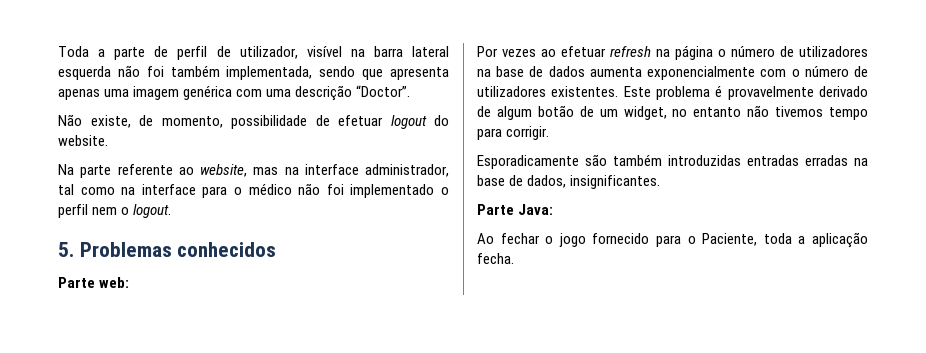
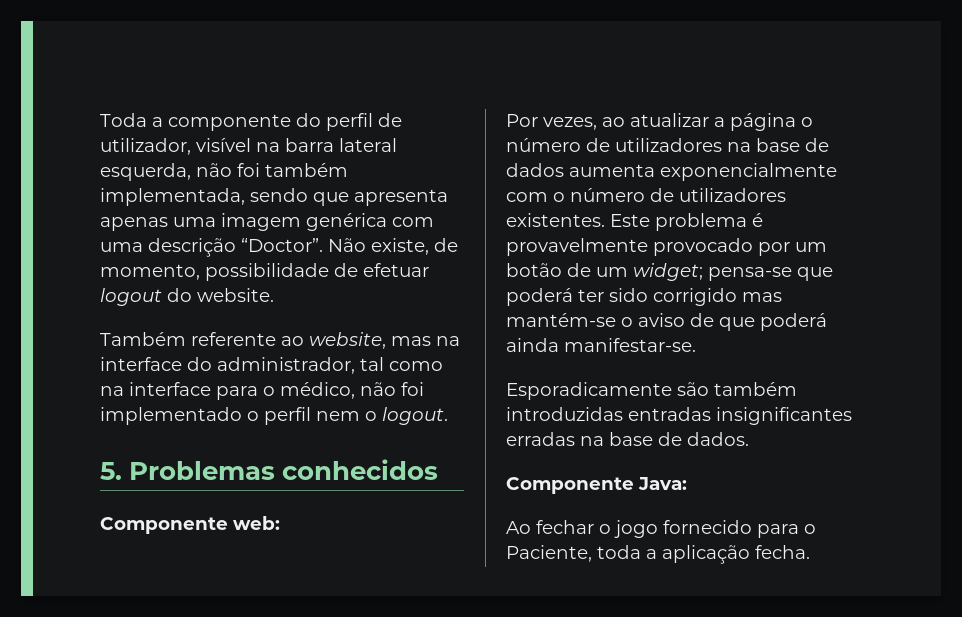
[114,46,169,60] parte de -> [168,113,321,131] componente do
[58,66,111,80] esquerda -> [100,163,191,181] esquerda,
(411, 91) // -> (323, 245) none
[58,164,112,178] Na parte -> [100,332,186,346] Também
(359, 169) none -> [187,357,212,371] do
[248,183,292,195] médico -> [280,382,355,399] médico,
[58,277,95,288] Parte -> [100,517,228,534] Componente
[502,46,670,57] vezes ao efetuar refresh na -> [543,113,725,130] vezes, ao atualizar a
[819,86,868,97] [477,105,868,120] [477,126,550,140] derivado de algum botão de um widget, no entanto não tivemos tempo para corrigir. -> [653,238,827,256] [506,263,833,281] [506,288,782,306] [506,313,827,331] [506,338,696,352] provocado por um botão de um widget; pensa-se que poderá ter sido corrigido mas mantém-se o aviso de que poderá ainda manifestar-se.
(799, 160) none -> [716,407,852,425] insignificantes
[527,175,661,189] [477,204,514,215] dados, insignificantes. // Parte -> [687,432,749,446] [506,477,634,494] dados. // Componente

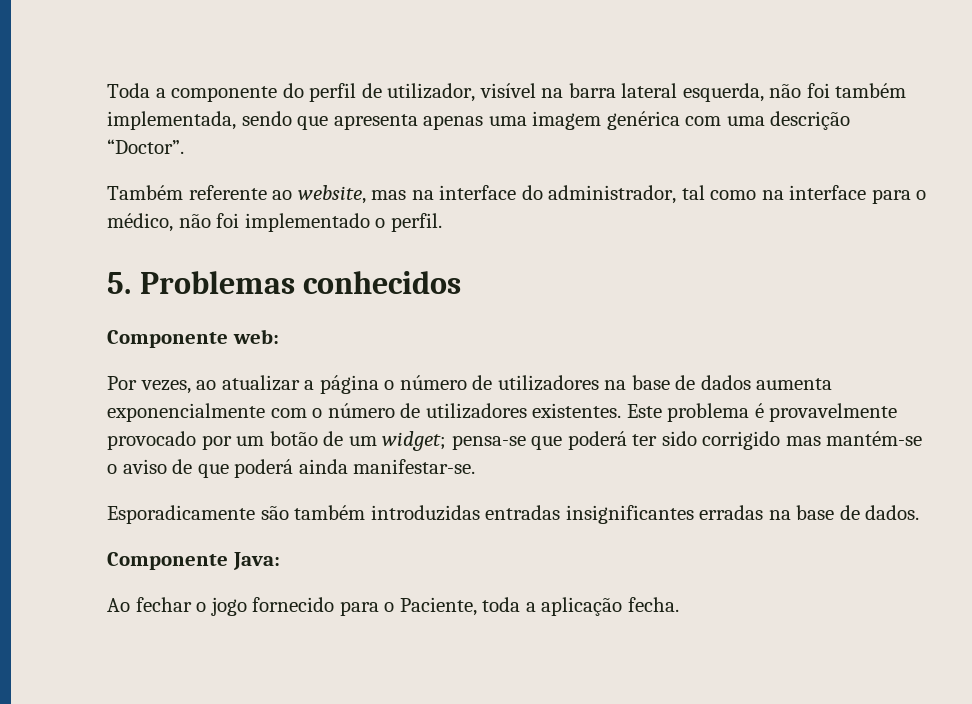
[328,238,458,255] [100,263,429,281] [100,288,274,306] Não existe, de momento, possibilidade de efetuar logout do website. -> (184, 146) none
[264,407,448,425] perfil nem o logout. -> [390,213,442,232] perfil.

